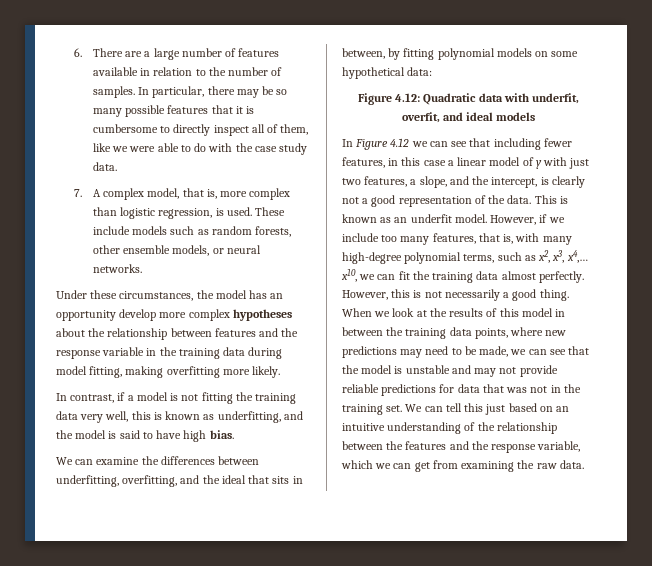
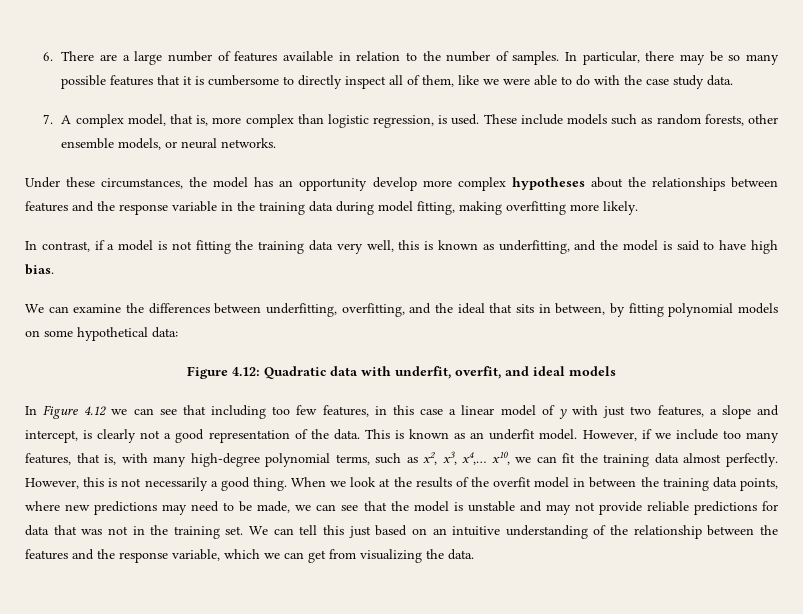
[107,328,168,340] relationship -> [651,177,725,191] relationships
[543,138,572,147] fewer -> [272,405,318,415] too few
[419,176,490,188] slope, and the -> [721,405,779,419] slope and
[499,308,519,317] this -> [470,477,532,487] the overfit
[461,460,557,472] examining the raw -> [360,549,444,563] visualizing the

